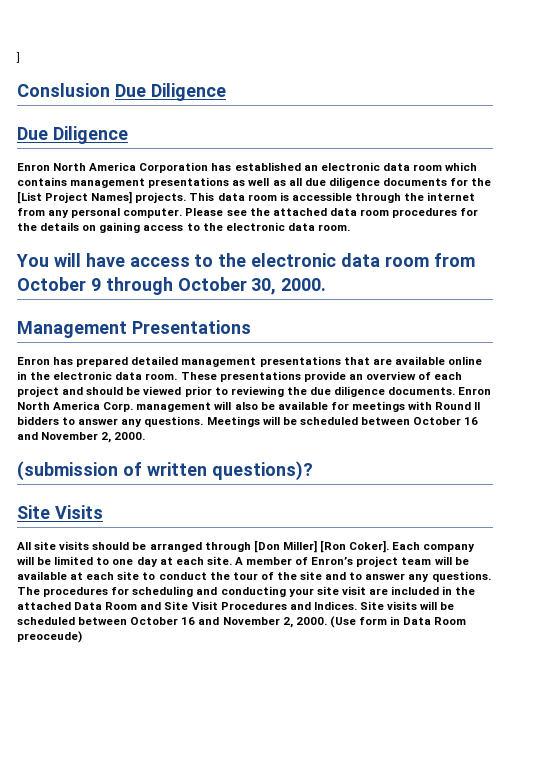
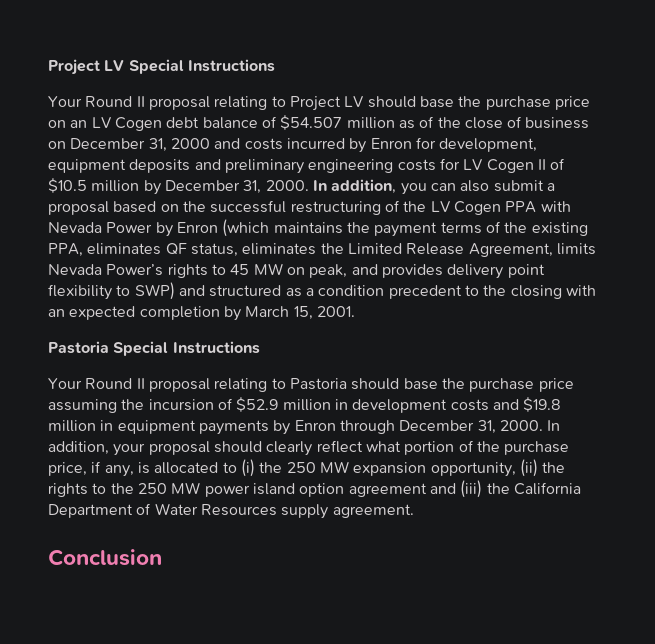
[16,52,20,63] [17,83,226,101] [17,126,128,144] [17,162,478,173] [17,177,492,188] [17,191,476,204] [17,208,479,218] [17,222,350,233] [16,253,475,267] [17,277,327,295] [17,320,251,338] [17,356,482,367] [17,371,463,382] [17,386,492,397] [17,401,481,412] [17,416,479,427] [17,432,146,443] [17,461,313,481] [17,505,103,519] [17,540,476,553] [17,556,469,567] [17,571,491,582] [17,586,476,597] [17,601,455,610] [17,616,467,628] [17,631,82,643] ] // Conslusion Due Diligence // Due Diligence // Enron North America Corporation has established an electronic data room which contains management presentations as well as all due diligence documents for the [List Project Names] projects. This data room is accessible through the internet from any personal computer. Please see the attached data room procedures for the details on gaining access to the electronic data room. // You will have access to the electronic data room from October 9 through October 30, 2000. // Management Presentations // Enron has prepared detailed management presentations that are available online in the electronic data room. These presentations provide an overview of each project and should be viewed prior to reviewing the due diligence documents. Enron North America Corp. management will also be available for meetings with Round II bidders to answer any questions. Meetings will be scheduled between October 16 and November 2, 2000. // (submission of written questions)? // Site Visits // All site visits should be arranged through [Don Miller] [Ron Coker]. Each company will be limited to one day at each site. A member of Enron’s project team will be available at each site to conduct the tour of the site and to answer any questions. The procedures for scheduling and conducting your site visit are included in the attached Data Room and Site Visit Procedures and Indices. Site visits will be scheduled between October 16 and November 2, 2000. (Use form in Data Room preoceude) -> [48,59,275,75] [48,96,590,111] [48,115,590,131] [48,137,538,153] [48,158,566,174] [48,178,555,195] [48,200,571,215] [48,219,588,237] [48,243,596,257] [48,263,545,279] [48,282,596,300] [48,306,355,321] [48,341,260,356] [48,378,574,392] [48,397,562,413] [48,420,561,435] [48,440,570,456] [48,459,566,477] [48,480,581,498] [48,503,414,519] [48,549,162,566] Project LV Special Instructions // Your Round II proposal relating to Project LV should base the purchase price on an LV Cogen debt balance of $54.507 million as of the close of business on December 31, 2000 and costs incurred by Enron for development, equipment deposits and preliminary engineering costs for LV Cogen II of $10.5 million by December 31, 2000. In addition, you can also submit a proposal based on the successful restructuring of the LV Cogen PPA with Nevada Power by Enron (which maintains the payment terms of the existing PPA, eliminates QF status, eliminates the Limited Release Agreement, limits Nevada Power’s rights to 45 MW on peak, and provides delivery point flexibility to SWP) and structured as a condition precedent to the closing with an expected completion by March 15, 2001. // Pastoria Special Instructions // Your Round II proposal relating to Pastoria should base the purchase price assuming the incursion of $52.9 million in development costs and $19.8 million in equipment payments by Enron through December 31, 2000. In addition, your proposal should clearly reflect what portion of the purchase price, if any, is allocated to (i) the 250 MW expansion opportunity, (ii) the rights to the 250 MW power island option agreement and (iii) the California Department of Water Resources supply agreement. // Conclusion

